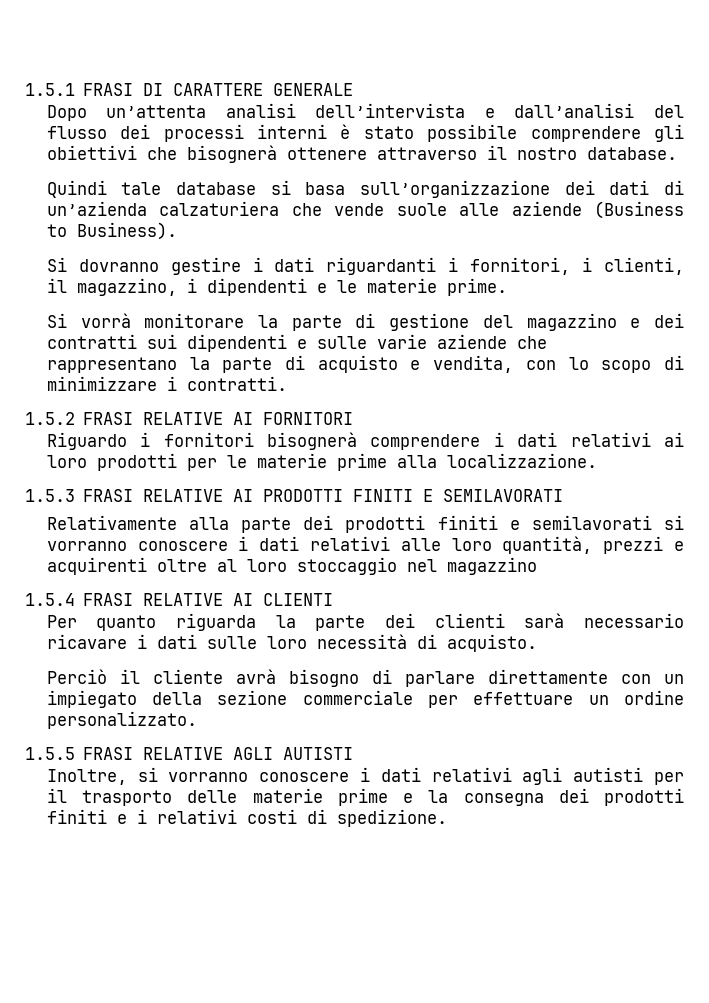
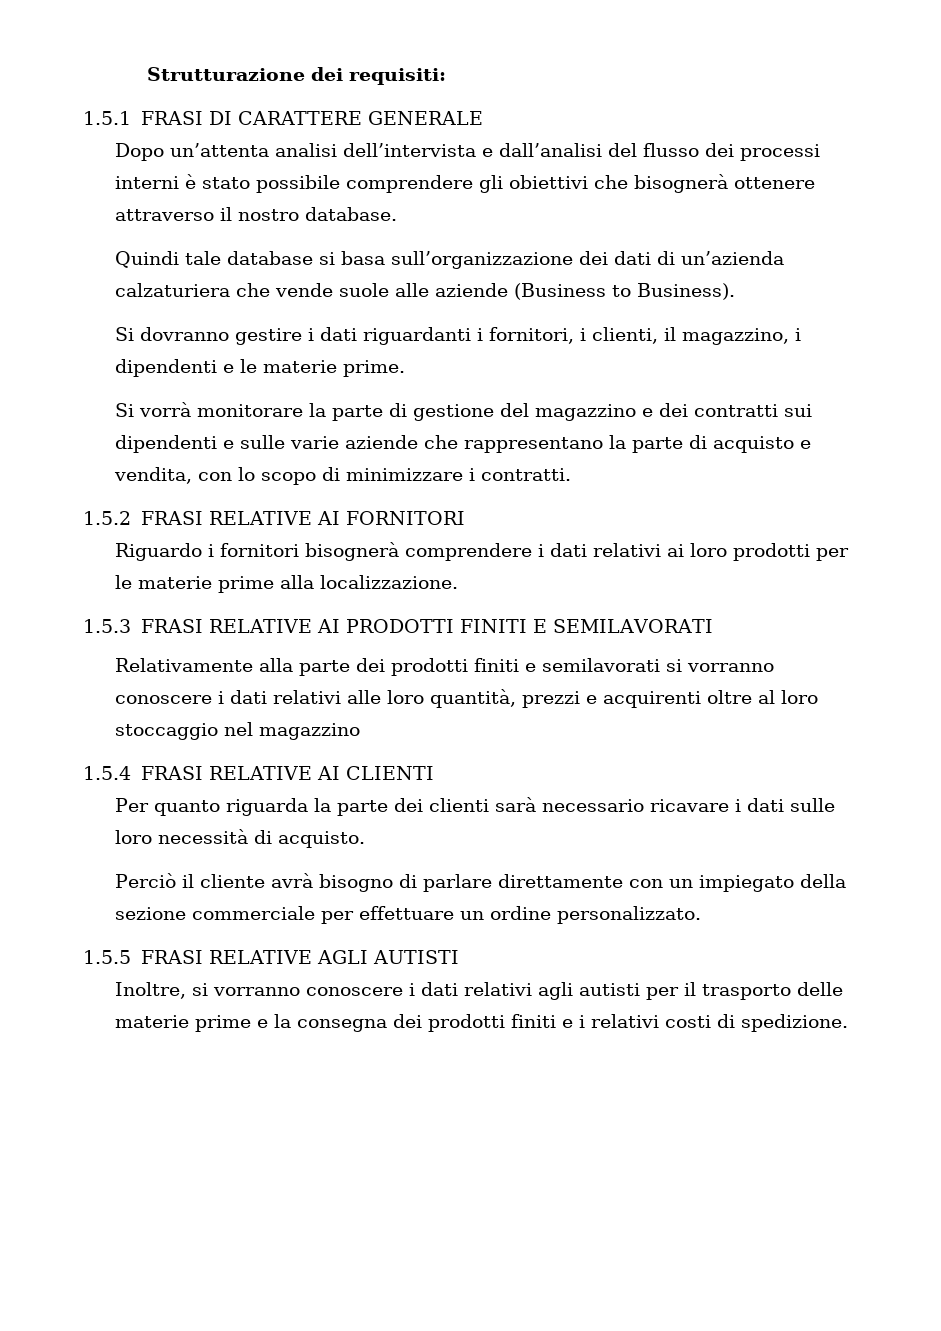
(25, 89) none -> [146,67,446,85] Strutturazione dei requisiti: //

